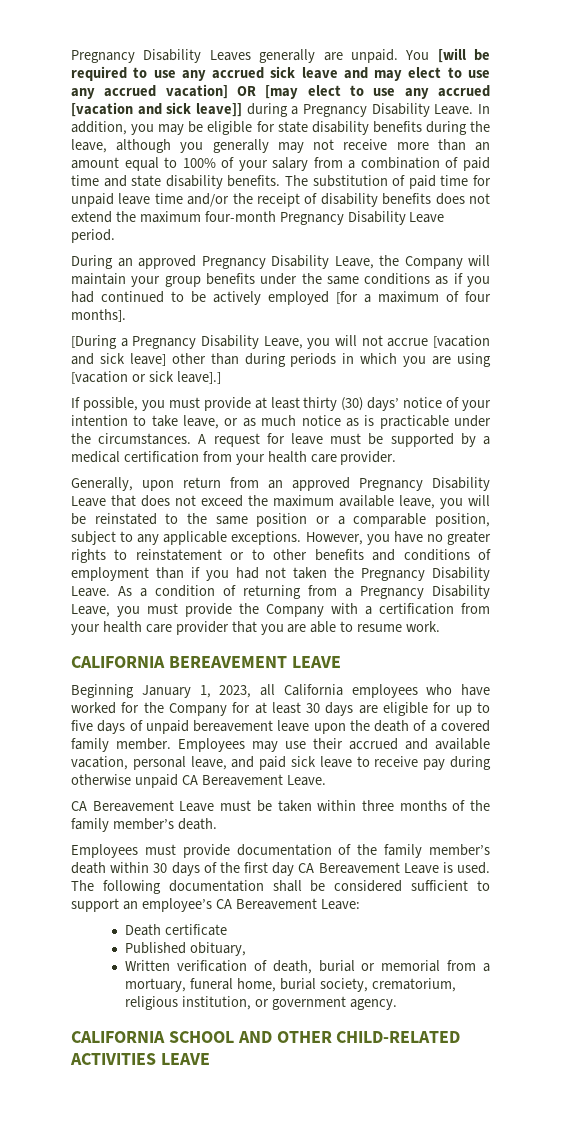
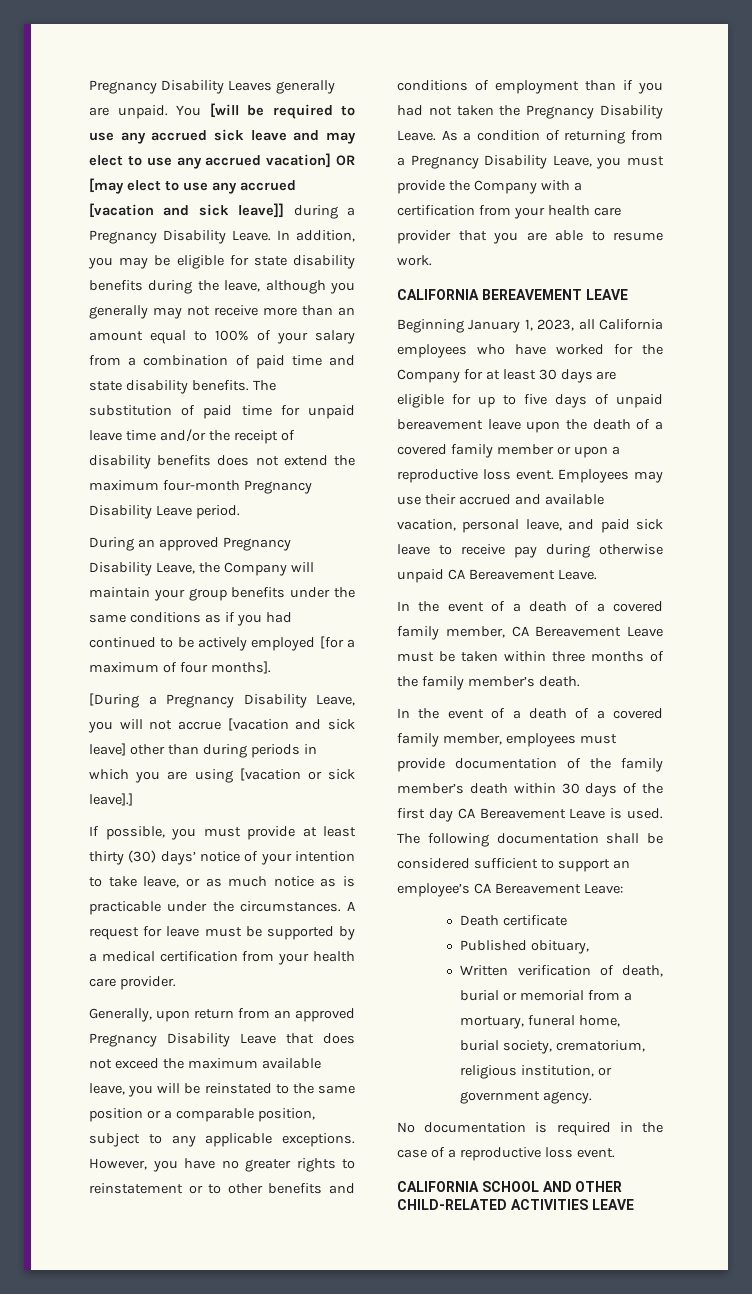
[116,738,171,750] member. -> [496,444,620,458] [397,469,554,483] member or upon a reproductive loss event.
(326, 780) none -> [397,601,663,612] [397,626,505,640] In the event of a death of a covered family member,
[71,844,138,858] Employees -> [397,708,663,719] [397,733,576,747] In the event of a death of a covered family member, employees
(397, 1004) none -> [397,1122,663,1136] [397,1147,615,1161] // No documentation is required in the case of a reproductive loss event.

